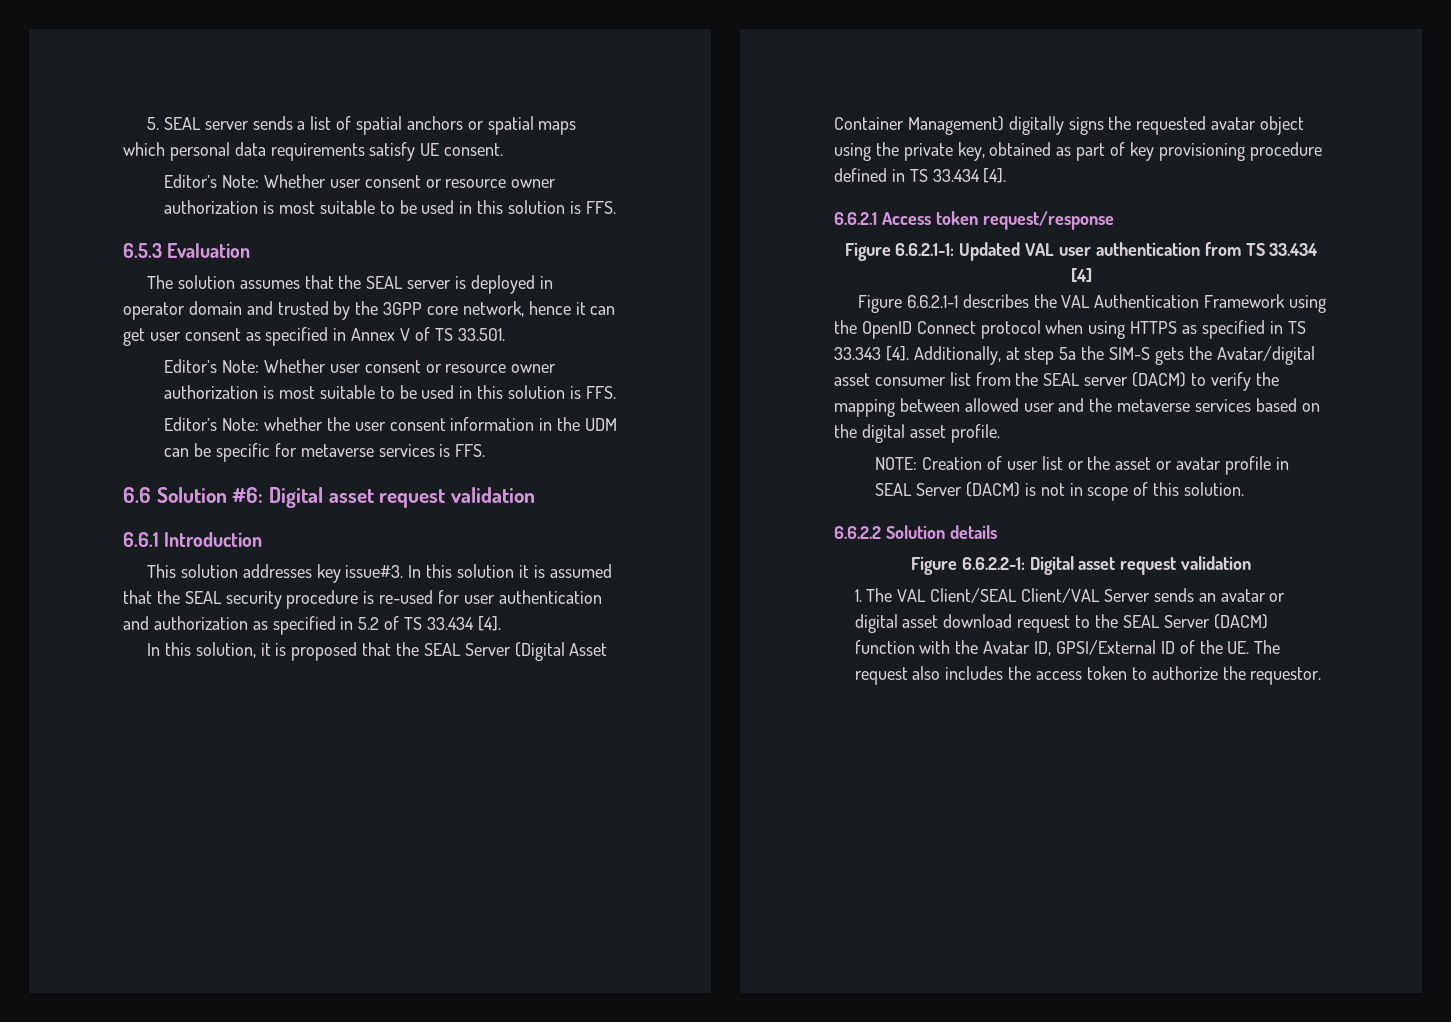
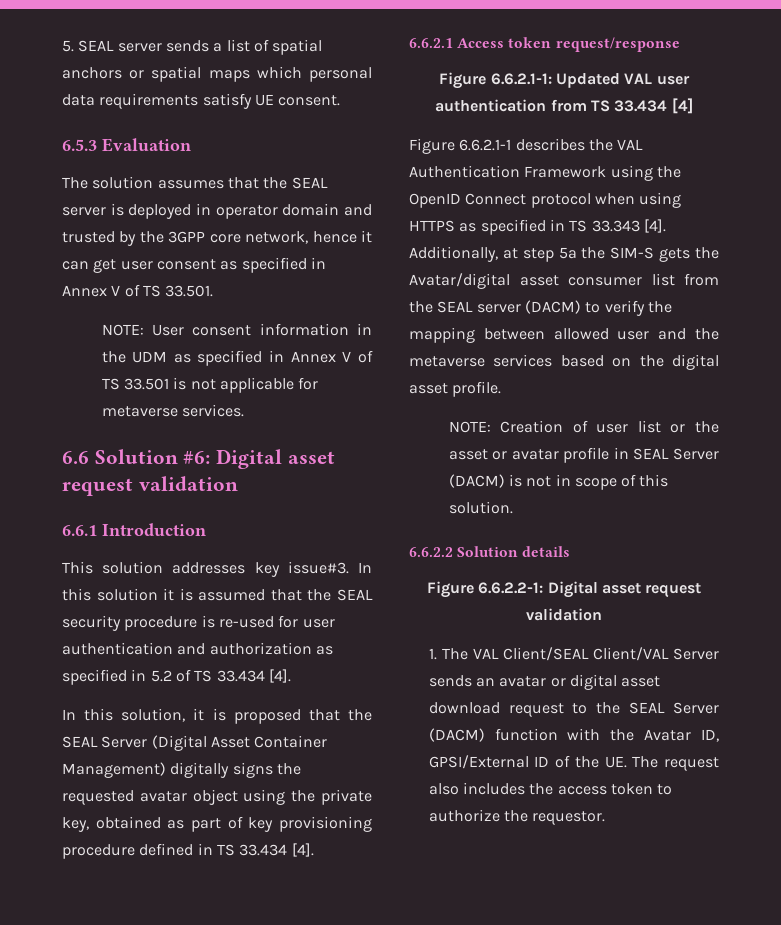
[164,174,557,188] [164,200,616,214] // Editor’s Note: Whether user consent or resource owner authorization is most suitable to be used in this solution is FFS. -> (341, 100) none
[164,359,557,373] [164,385,616,399] [164,417,386,431] Editor’s Note: Whether user consent or resource owner authorization is most suitable to be used in this solution is FFS. // Editor’s Note: whether the user -> [101,324,184,336] NOTE: User
[164,443,486,462] can be specific for metaverse services is FFS. -> [173,350,373,366] [101,377,319,393] [101,404,244,417] as specified in Annex V of TS 33.501 is not applicable for metaverse services.

